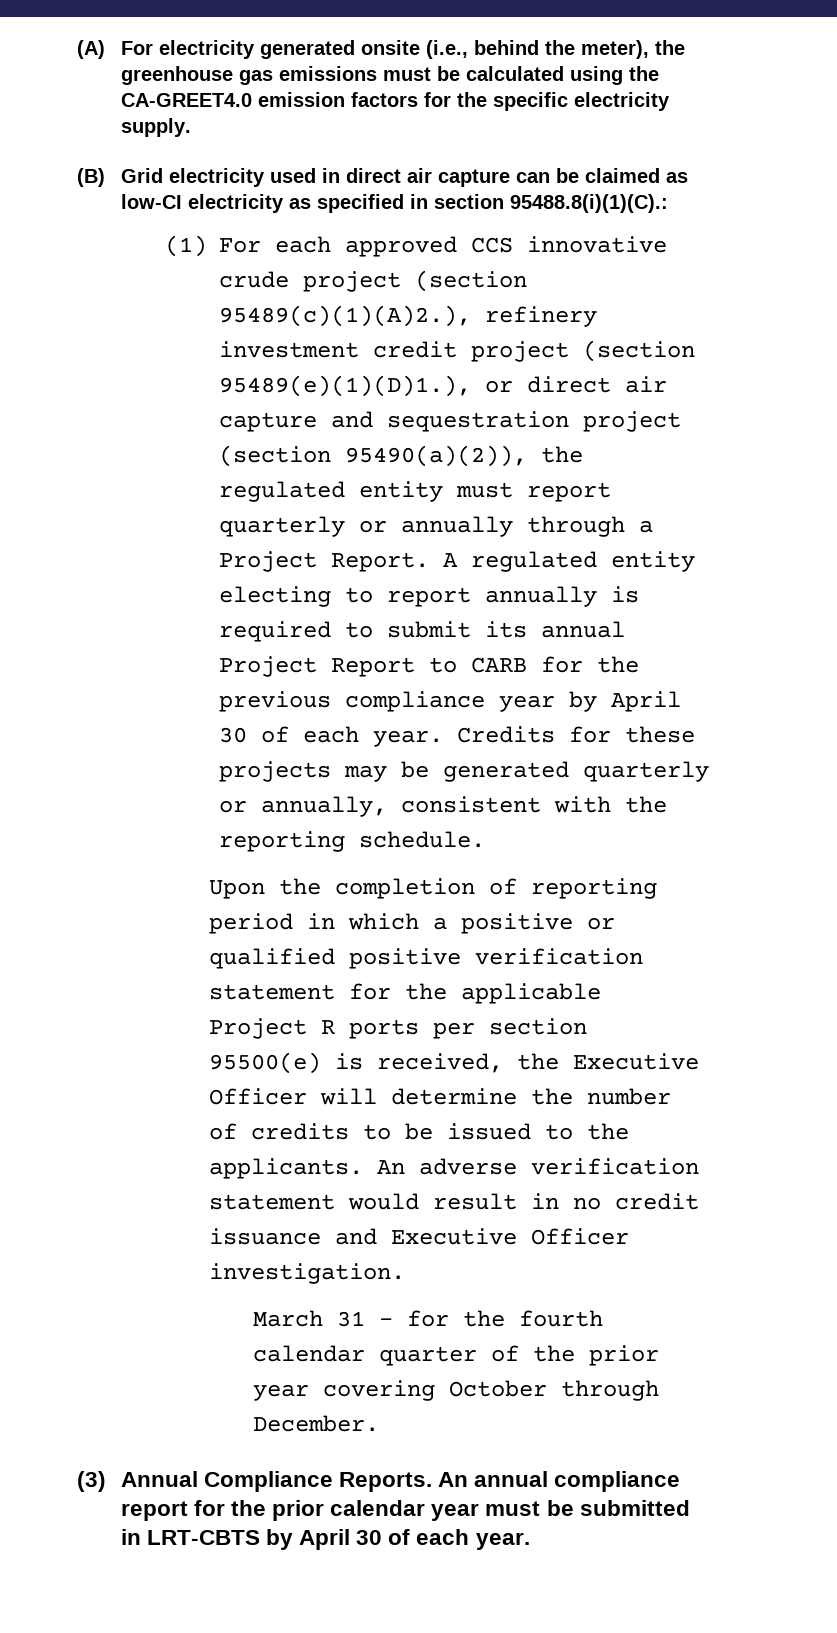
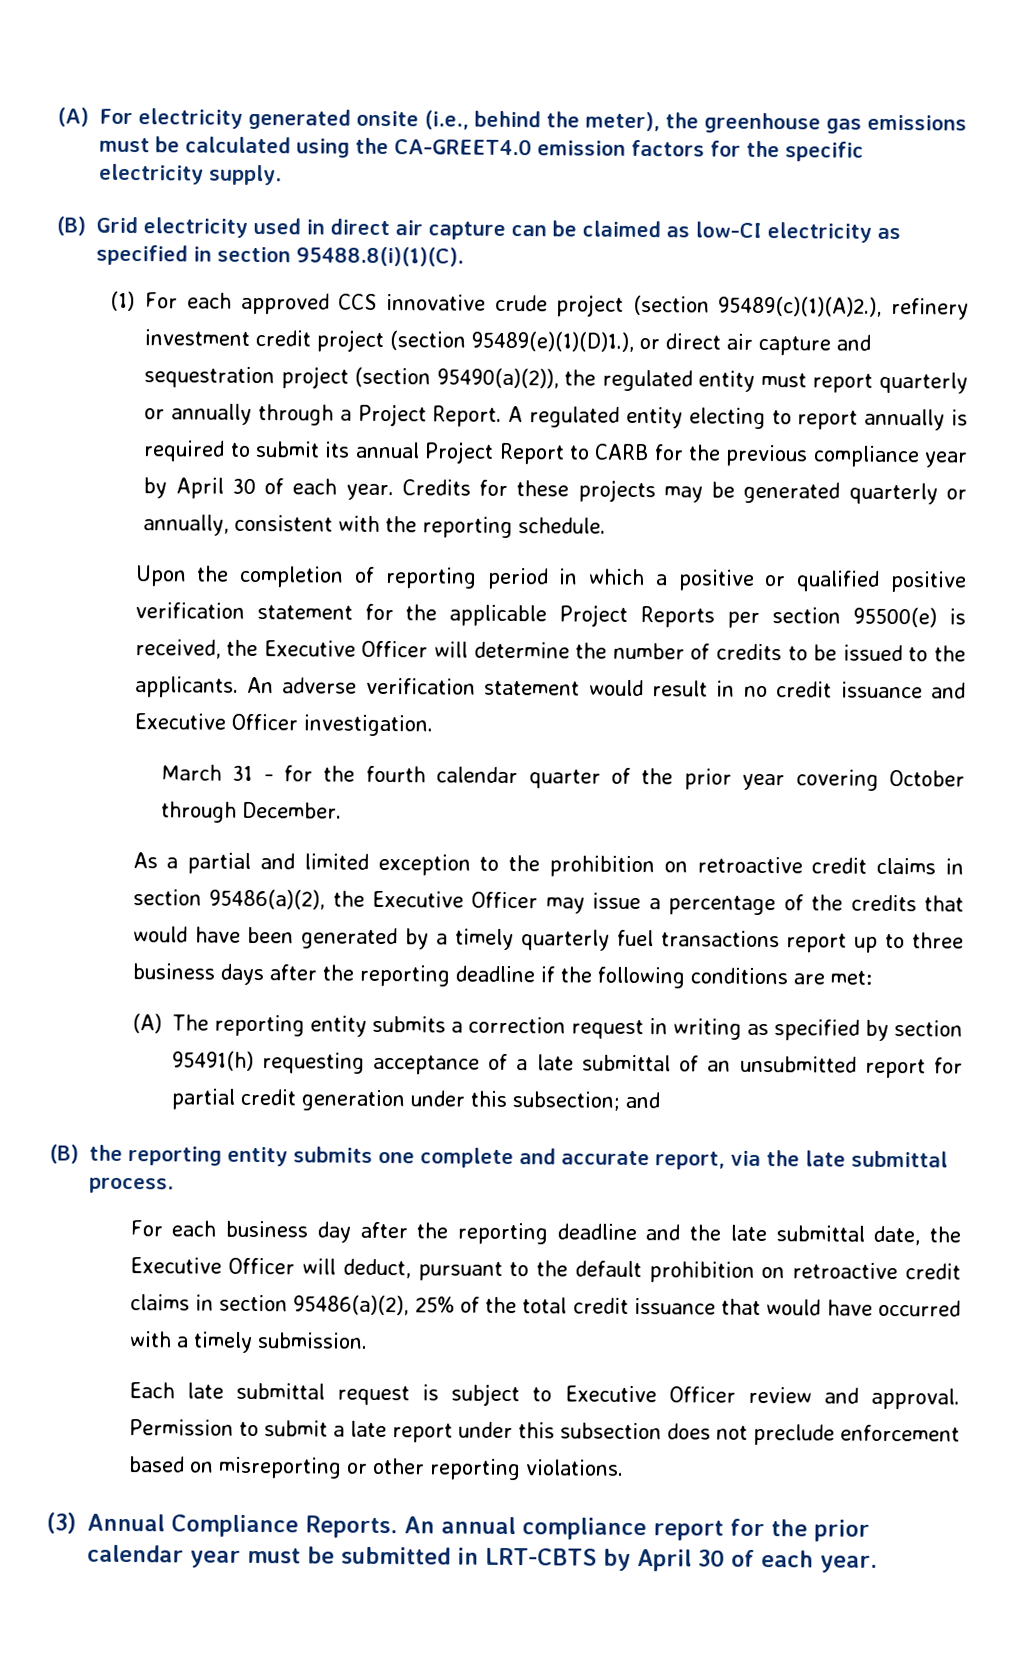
[509,194,668,213] 95488.8(i)(1)(C).: -> [296,246,464,267] 95488.8(i)(1)(C).
[320,1019,419,1039] R ports -> [640,606,716,628] Reports
(379, 1423) none -> [132,852,964,878] [132,888,964,916] [132,926,964,953] [131,963,872,989] [131,1013,963,1041] [171,1050,963,1079] [170,1088,660,1112] [49,1144,948,1170] [89,1177,174,1194] [129,1220,962,1246] [129,1257,962,1283] [129,1294,961,1317] [128,1331,368,1354] [128,1382,960,1410] [128,1419,960,1446] [127,1456,624,1481] // As a partial and limited exception to the prohibition on retroactive credit claims in section 95486(a)(2), the Executive Officer may issue a percentage of the credits that would have been generated by a timely quarterly fuel transactions report up to three business days after the reporting deadline if the following conditions are met: // (A) The reporting entity submits a correction request in writing as specified by section 95491(h) requesting acceptance of a late submittal of an unsubmitted report for partial credit generation under this subsection; and // (B) the reporting entity submits one complete and accurate report, via the late submittal process. // For each business day after the reporting deadline and the late submittal date, the Executive Officer will deduct, pursuant to the default prohibition on retroactive credit claims in section 95486(a)(2), 25% of the total credit issuance that would have occurred with a timely submission. // Each late submittal request is subject to Executive Officer review and approval. Permission to submit a late report under this subsection does not preclude enforcement based on misreporting or other reporting violations.

